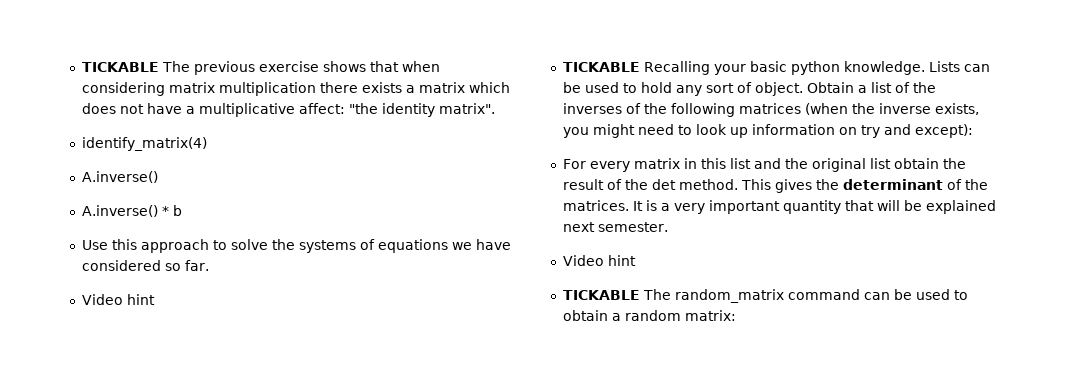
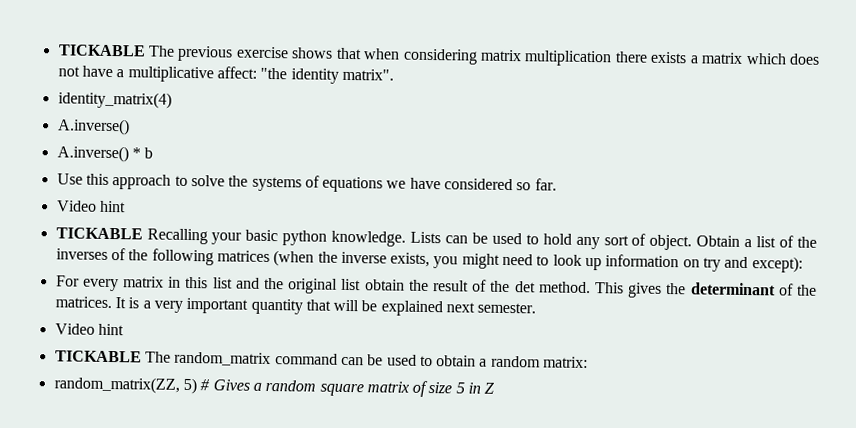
[81,137,207,151] identify_matrix(4) -> [57,91,172,109] identity_matrix(4)
(736, 315) none -> [53,376,496,398] // random_matrix(ZZ, 5) # Gives a random square matrix of size 5 in Z

